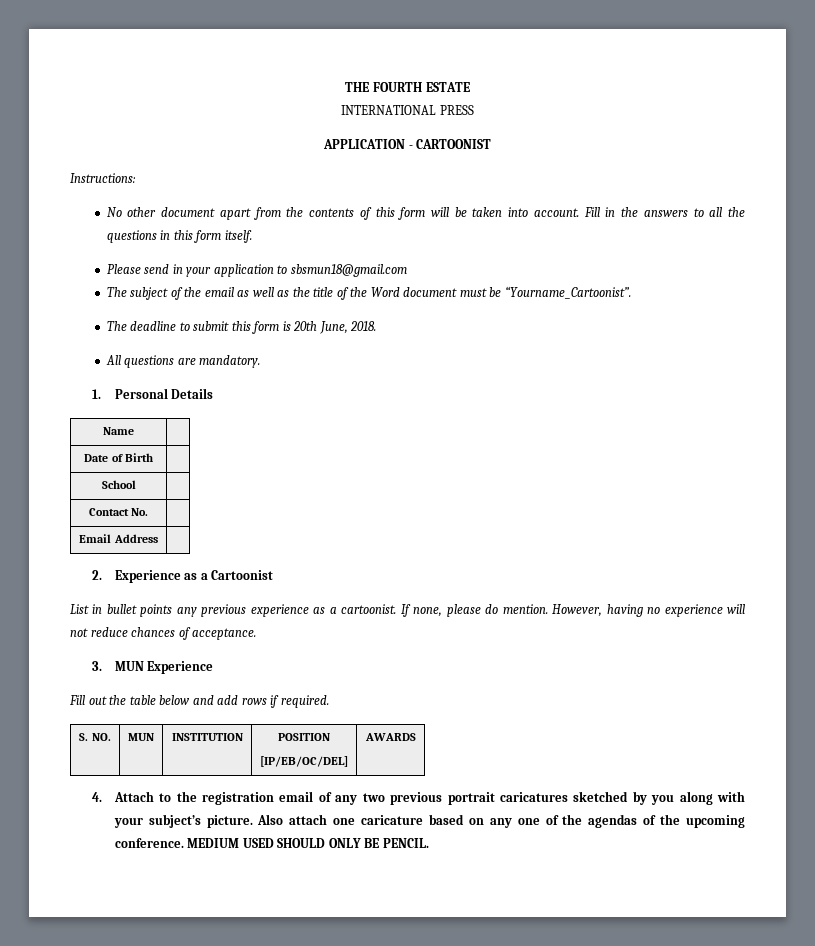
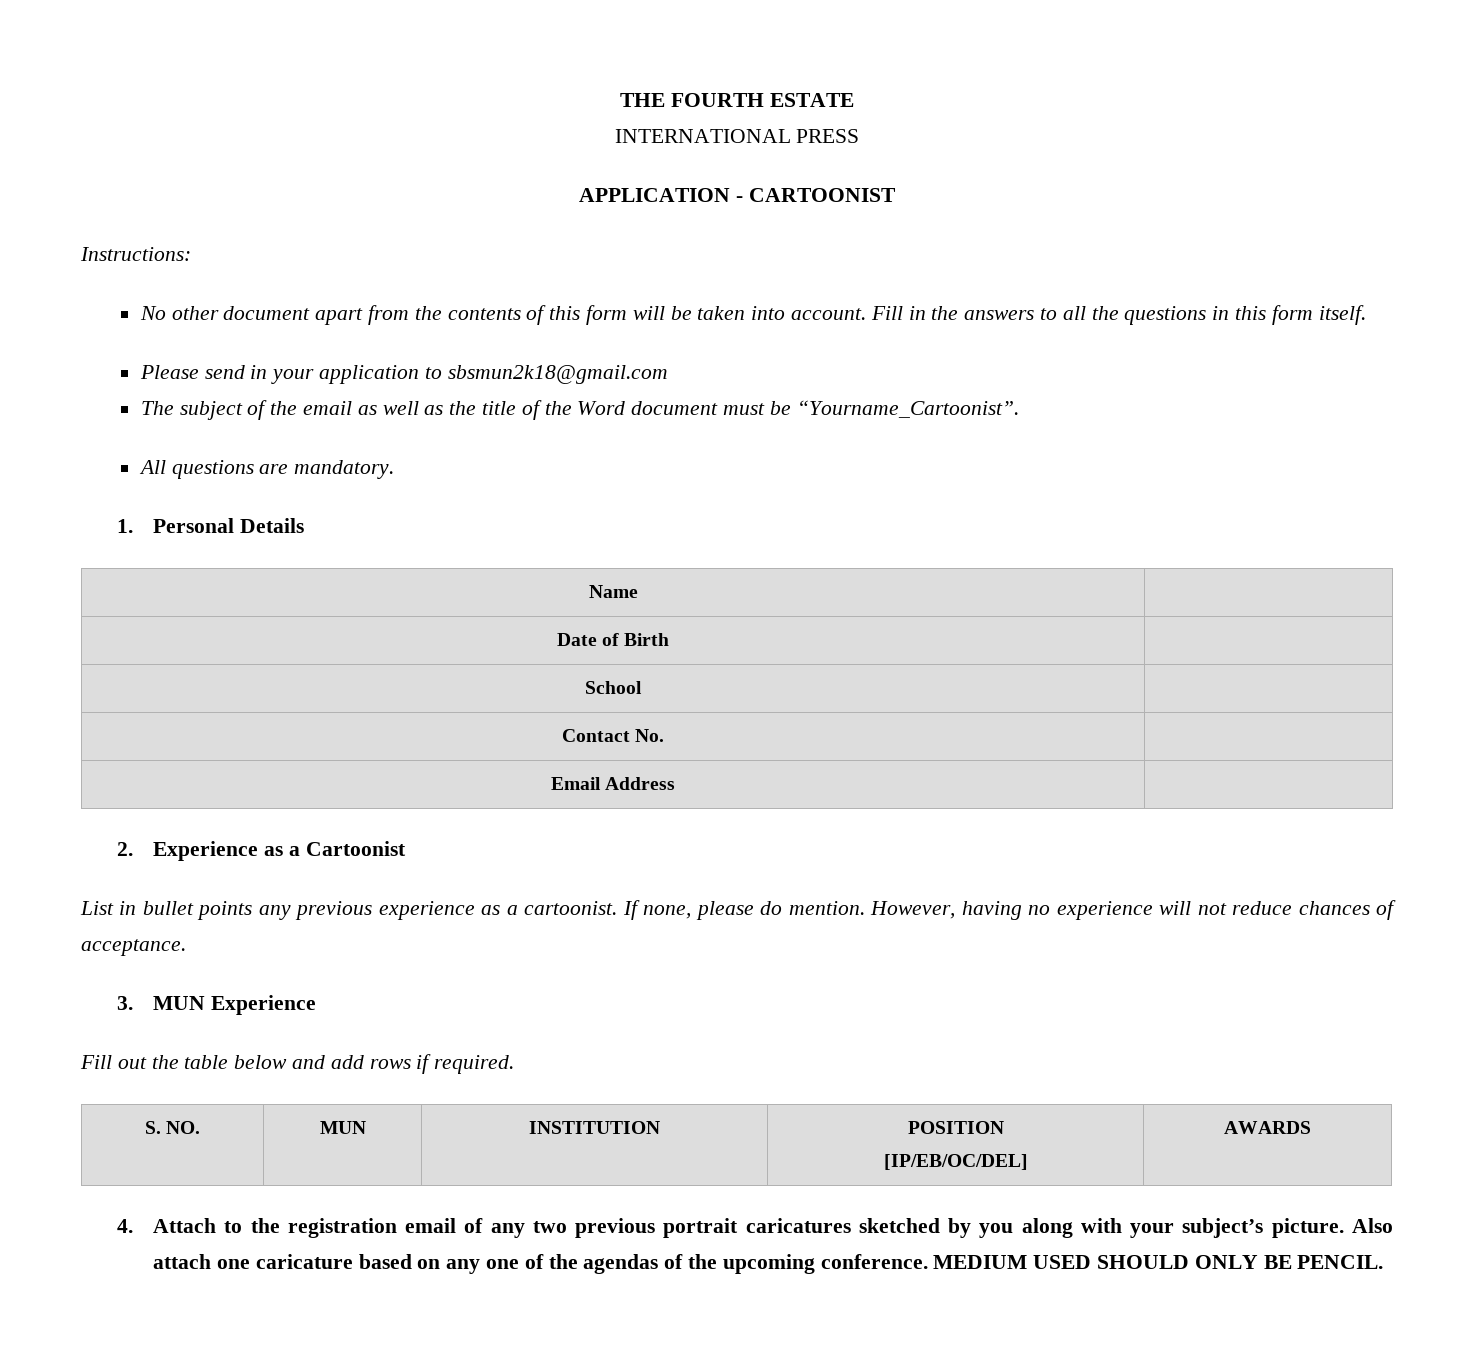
[290,264,407,277] sbsmun18@gmail.com -> [447,365,668,384] sbsmun2k18@gmail.com
[106,321,377,334] // The deadline to submit this form is 20th June, 2018. -> (1019, 409) none

